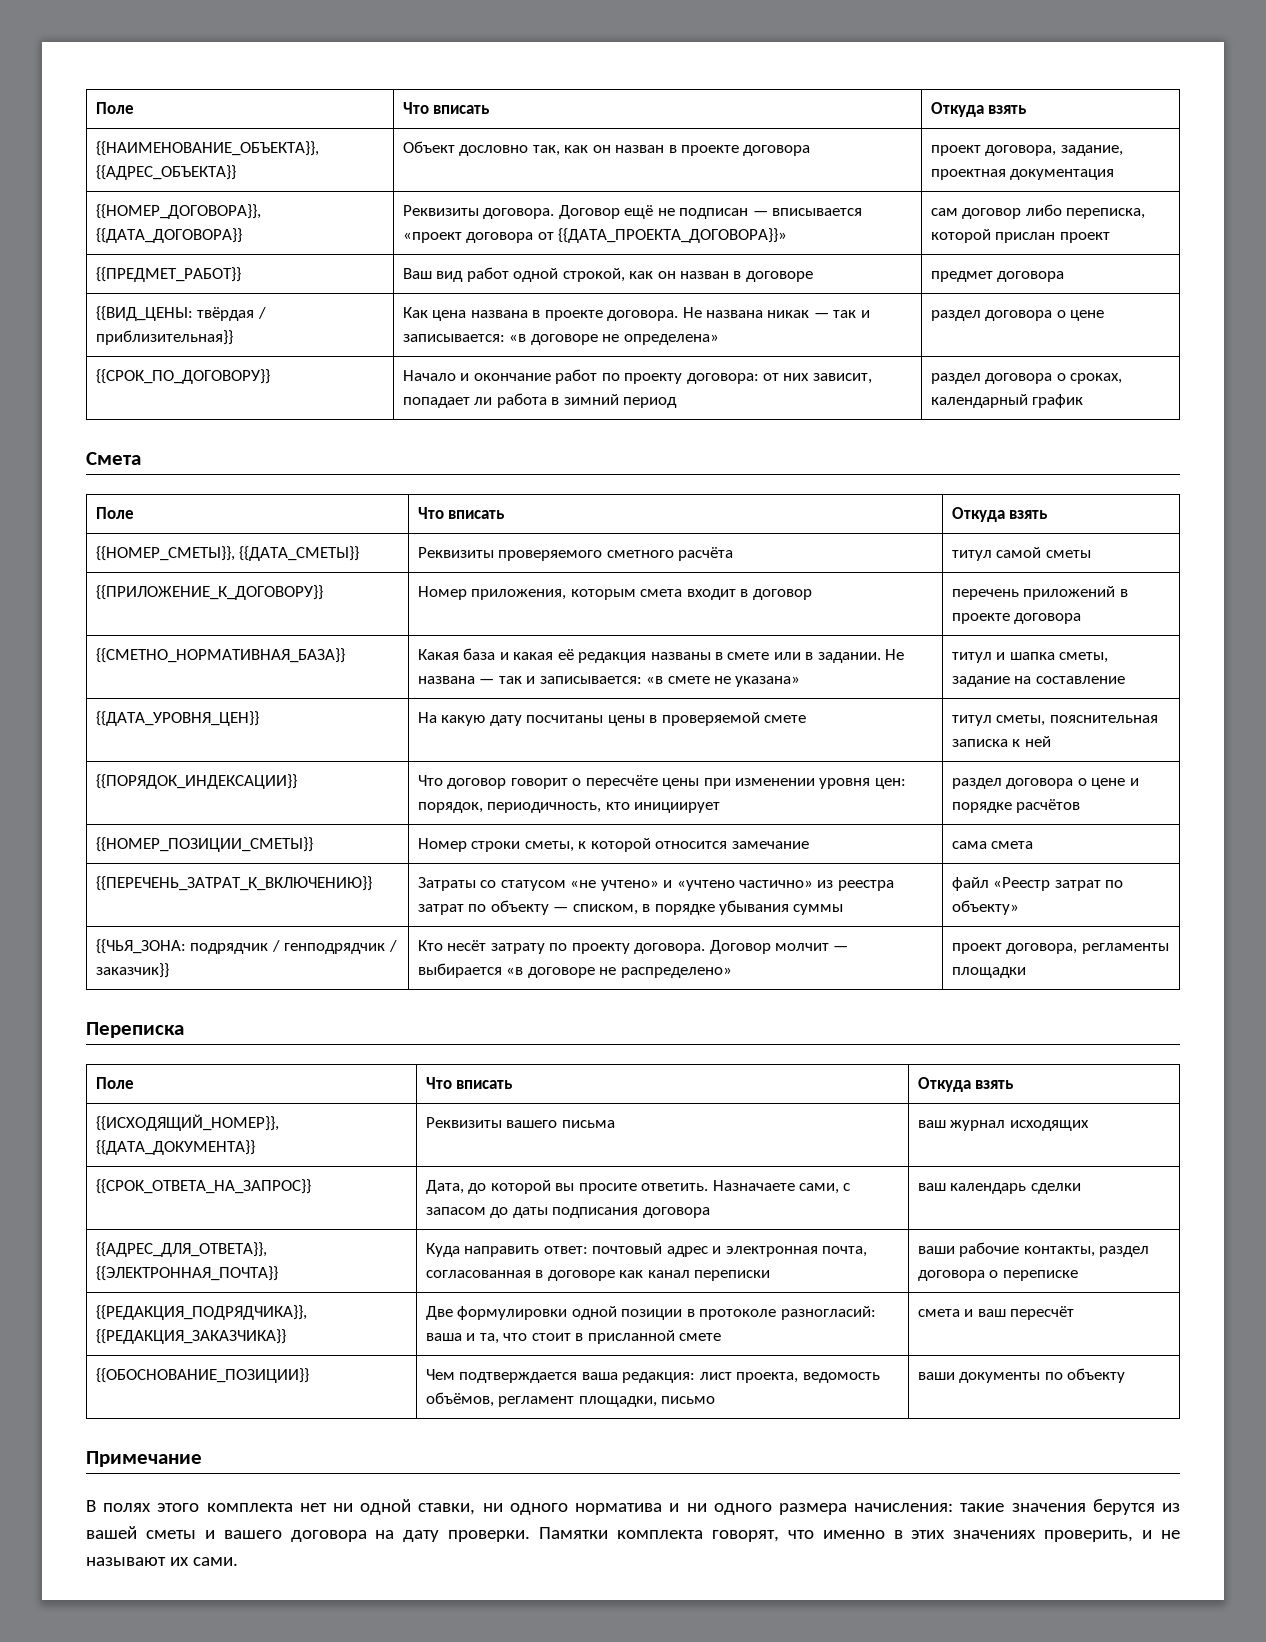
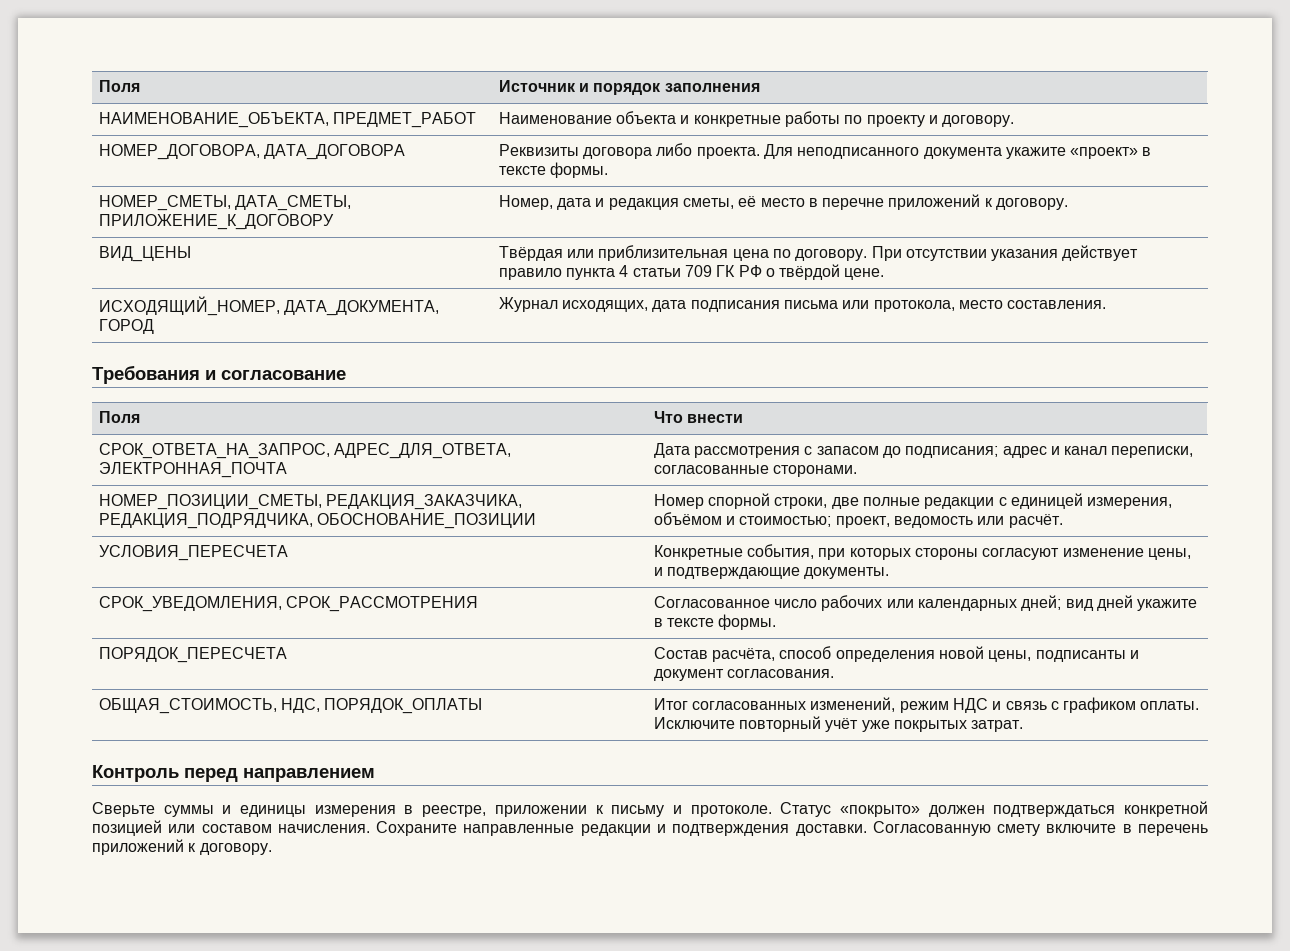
[95,102,134,114] [402,102,491,114] [930,102,1028,117] [95,141,319,156] [95,165,236,180] [402,141,811,156] [930,145,1123,156] [930,169,1115,180] [95,204,261,219] [95,228,242,243] [402,205,862,219] [402,228,788,243] [930,204,1146,219] [930,229,1110,243] [95,267,241,282] [402,267,813,282] [930,271,1065,282] [95,306,266,321] [95,330,233,345] [402,307,870,321] [402,334,719,345] [930,310,1105,321] [95,369,270,384] [402,369,872,384] [402,393,678,408] [930,373,1123,384] [930,394,1084,408] [86,452,141,465] [95,507,134,519] [417,507,506,519] [951,507,1049,522] [95,546,360,561] [417,547,734,561] [951,547,1091,561] [95,585,323,600] [417,586,812,600] [951,586,1128,600] [951,613,1082,624] [95,648,345,663] [417,648,905,663] [417,676,801,687] [951,652,1109,663] [951,676,1125,687] [95,711,259,726] [417,712,806,726] [951,715,1158,726] [951,736,1051,747] [95,774,297,789] [417,775,906,789] [417,802,721,813] [951,778,1139,789] [951,799,1081,813] [95,837,313,852] [417,838,809,852] [951,841,1034,849] [95,876,372,891] [417,877,894,891] [417,900,844,915] [951,877,1124,891] [951,900,1019,915] [95,939,397,954] [95,963,169,978] [417,940,849,954] [417,963,732,978] [951,943,1169,954] [951,967,1026,978] [86,1022,184,1038] [95,1077,134,1089] [425,1077,514,1089] [917,1077,1015,1092] [95,1114,279,1131] [95,1140,255,1155] [425,1117,615,1128] [917,1120,1089,1131] [95,1179,311,1194] [425,1180,851,1194] [425,1207,710,1218] [917,1183,1081,1194] [95,1242,267,1257] [95,1266,278,1281] [425,1243,867,1257] [425,1270,771,1281] [917,1242,1150,1257] [917,1270,1078,1281] [95,1305,307,1320] [95,1329,286,1344] [425,1306,876,1320] [425,1330,721,1344] [917,1306,1075,1320] [95,1368,309,1383] [425,1369,880,1383] [425,1392,716,1407] [917,1368,1126,1383] [86,1451,202,1467] [86,1499,1180,1515] [86,1526,1180,1542] [86,1557,238,1566] Поле | Что вписать | Откуда взять // {{НАИМЕНОВАНИЕ_ОБЪЕКТА}}, {{АДРЕС_ОБЪЕКТА}} | Объект дословно так, как он назван в проекте договора | проект договора, задание, проектная документация // {{НОМЕР_ДОГОВОРА}}, {{ДАТА_ДОГОВОРА}} | Реквизиты договора. Договор ещё не подписан — вписывается «проект договора от {{ДАТА_ПРОЕКТА_ДОГОВОРА}}» | сам договор либо переписка, которой прислан проект // {{ПРЕДМЕТ_РАБОТ}} | Ваш вид работ одной строкой, как он назван в договоре | предмет договора // {{ВИД_ЦЕНЫ: твёрдая / приблизительная}} | Как цена названа в проекте договора. Не названа никак — так и записывается: «в договоре не определена» | раздел договора о цене // {{СРОК_ПО_ДОГОВОРУ}} | Начало и окончание работ по проекту договора: от них зависит, попадает ли работа в зимний период | раздел договора о сроках, календарный график // Смета // Поле | Что вписать | Откуда взять // {{НОМЕР_СМЕТЫ}}, {{ДАТА_СМЕТЫ}} | Реквизиты проверяемого сметного расчёта | титул самой сметы // {{ПРИЛОЖЕНИЕ_К_ДОГОВОРУ}} | Номер приложения, которым смета входит в договор | перечень приложений в проекте договора // {{СМЕТНО_НОРМАТИВНАЯ_БАЗА}} | Какая база и какая её редакция названы в смете или в задании. Не названа — так и записывается: «в смете не указана» | титул и шапка сметы, задание на составление // {{ДАТА_УРОВНЯ_ЦЕН}} | На какую дату посчитаны цены в проверяемой смете | титул сметы, пояснительная записка к ней // {{ПОРЯДОК_ИНДЕКСАЦИИ}} | Что договор говорит о пересчёте цены при изменении уровня цен: порядок, периодичность, кто инициирует | раздел договора о цене и порядке расчётов // {{НОМЕР_ПОЗИЦИИ_СМЕТЫ}} | Номер строки сметы, к которой относится замечание | сама смета // {{ПЕРЕЧЕНЬ_ЗАТРАТ_К_ВКЛЮЧЕНИЮ}} | Затраты со статусом «не учтено» и «учтено частично» из реестра затрат по объекту — списком, в порядке убывания суммы | файл «Реестр затрат по объекту» // {{ЧЬЯ_ЗОНА: подрядчик / генподрядчик / заказчик}} | Кто несёт затрату по проекту договора. Договор молчит — выбирается «в договоре не распределено» | проект договора, регламенты площадки // Переписка // Поле | Что вписать | Откуда взять // {{ИСХОДЯЩИЙ_НОМЕР}}, {{ДАТА_ДОКУМЕНТА}} | Реквизиты вашего письма | ваш журнал исходящих // {{СРОК_ОТВЕТА_НА_ЗАПРОС}} | Дата, до которой вы просите ответить. Назначаете сами, с запасом до даты подписания договора | ваш календарь сделки // {{АДРЕС_ДЛЯ_ОТВЕТА}}, {{ЭЛЕКТРОННАЯ_ПОЧТА}} | Куда направить ответ: почтовый адрес и электронная почта, согласованная в договоре как канал переписки | ваши рабочие контакты, раздел договора о переписке // {{РЕДАКЦИЯ_ПОДРЯДЧИКА}}, {{РЕДАКЦИЯ_ЗАКАЗЧИКА}} | Две формулировки одной позиции в протоколе разногласий: ваша и та, что стоит в присланной смете | смета и ваш пересчёт // {{ОБОСНОВАНИЕ_ПОЗИЦИИ}} | Чем подтверждается ваша редакция: лист проекта, ведомость объёмов, регламент площадки, письмо | ваши документы по объекту // Примечание // В полях этого комплекта нет ни одной ставки, ни одного норматива и ни одного размера начисления: такие значения берутся из вашей сметы и вашего договора на дату проверки. Памятки комплекта говорят, что именно в этих значениях проверить, и не называют их сами. -> [98,80,140,92] [498,80,760,95] [98,112,476,128] [498,111,1015,127] [98,144,405,160] [498,143,1152,159] [498,162,608,178] [98,195,351,211] [98,214,334,230] [498,194,1069,210] [98,246,191,262] [498,245,1139,261] [498,264,885,280] [98,296,439,316] [98,319,154,334] [498,297,1107,312] [92,365,346,384] [98,411,140,423] [653,411,743,423] [98,443,511,459] [98,462,287,478] [653,443,1194,458] [653,465,857,477] [98,494,522,510] [98,513,536,529] [653,493,1173,509] [653,512,1063,528] [98,545,288,561] [653,544,1191,560] [653,567,890,579] [98,596,478,612] [653,595,1198,611] [653,614,777,630] [98,647,287,663] [653,646,1139,662] [653,669,834,681] [98,698,483,714] [653,697,1200,713] [653,716,1024,732] [92,765,375,782] [92,801,1208,817] [92,820,1208,836] [92,839,272,855] Поля | Источник и порядок заполнения // НАИМЕНОВАНИЕ_ОБЪЕКТА, ПРЕДМЕТ_РАБОТ | Наименование объекта и конкретные работы по проекту и договору. // НОМЕР_ДОГОВОРА, ДАТА_ДОГОВОРА | Реквизиты договора либо проекта. Для неподписанного документа укажите «проект» в тексте формы. // НОМЕР_СМЕТЫ, ДАТА_СМЕТЫ, ПРИЛОЖЕНИЕ_К_ДОГОВОРУ | Номер, дата и редакция сметы, её место в перечне приложений к договору. // ВИД_ЦЕНЫ | Твёрдая или приблизительная цена по договору. При отсутствии указания действует правило пункта 4 статьи 709 ГК РФ о твёрдой цене. // ИСХОДЯЩИЙ_НОМЕР, ДАТА_ДОКУМЕНТА, ГОРОД | Журнал исходящих, дата подписания письма или протокола, место составления. // Требования и согласование // Поля | Что внести // СРОК_ОТВЕТА_НА_ЗАПРОС, АДРЕС_ДЛЯ_ОТВЕТА, ЭЛЕКТРОННАЯ_ПОЧТА | Дата рассмотрения с запасом до подписания; адрес и канал переписки, согласованные сторонами. // НОМЕР_ПОЗИЦИИ_СМЕТЫ, РЕДАКЦИЯ_ЗАКАЗЧИКА, РЕДАКЦИЯ_ПОДРЯДЧИКА, ОБОСНОВАНИЕ_ПОЗИЦИИ | Номер спорной строки, две полные редакции с единицей измерения, объёмом и стоимостью; проект, ведомость или расчёт. // УСЛОВИЯ_ПЕРЕСЧЕТА | Конкретные события, при которых стороны согласуют изменение цены, и подтверждающие документы. // СРОК_УВЕДОМЛЕНИЯ, СРОК_РАССМОТРЕНИЯ | Согласованное число рабочих или календарных дней; вид дней укажите в тексте формы. // ПОРЯДОК_ПЕРЕСЧЕТА | Состав расчёта, способ определения новой цены, подписанты и документ согласования. // ОБЩАЯ_СТОИМОСТЬ, НДС, ПОРЯДОК_ОПЛАТЫ | Итог согласованных изменений, режим НДС и связь с графиком оплаты. Исключите повторный учёт уже покрытых затрат. // Контроль перед направлением // Сверьте суммы и единицы измерения в реестре, приложении к письму и протоколе. Статус «покрыто» должен подтверждаться конкретной позицией или составом начисления. Сохраните направленные редакции и подтверждения доставки. Согласованную смету включите в перечень приложений к договору.

